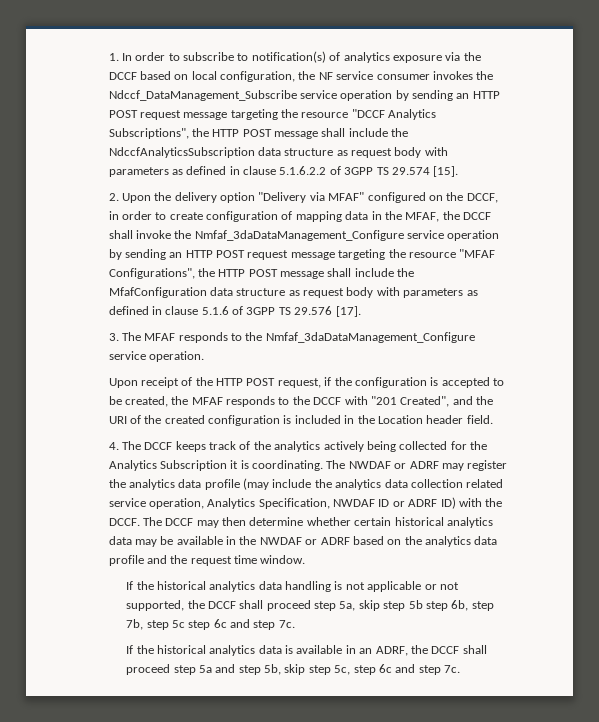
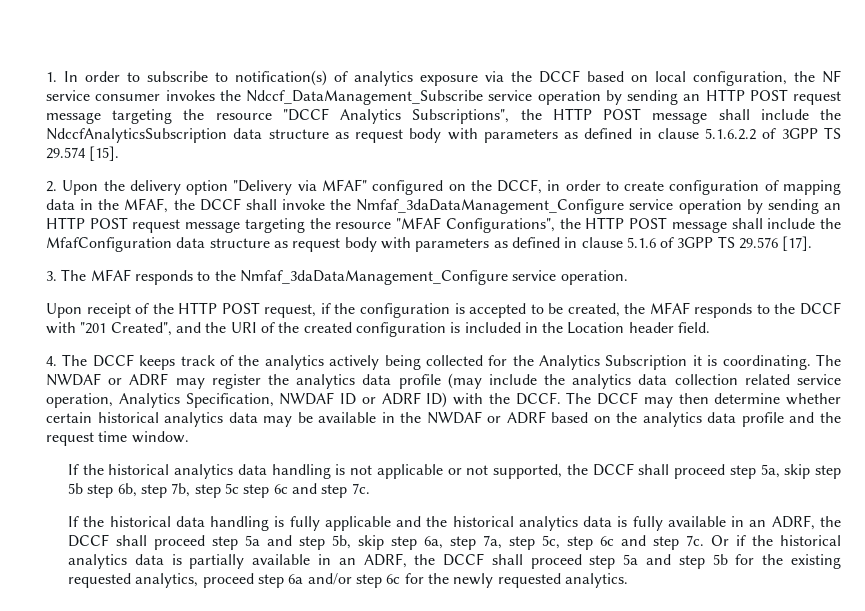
[209,645,294,656] analytics data is -> [175,516,663,531] data handling is fully applicable and the historical analytics data is fully
(331, 670) none -> [423,535,535,550] 6a, step 7a, step
(461, 669) none -> [710,535,842,546] [67,553,841,569] [67,573,628,588] Or if the historical analytics data is partially available in an ADRF, the DCCF shall proceed step 5a and step 5b for the existing requested analytics, proceed step 6a and/or step 6c for the newly requested analytics.

